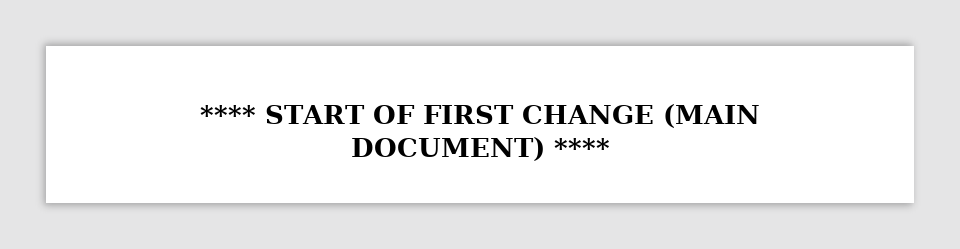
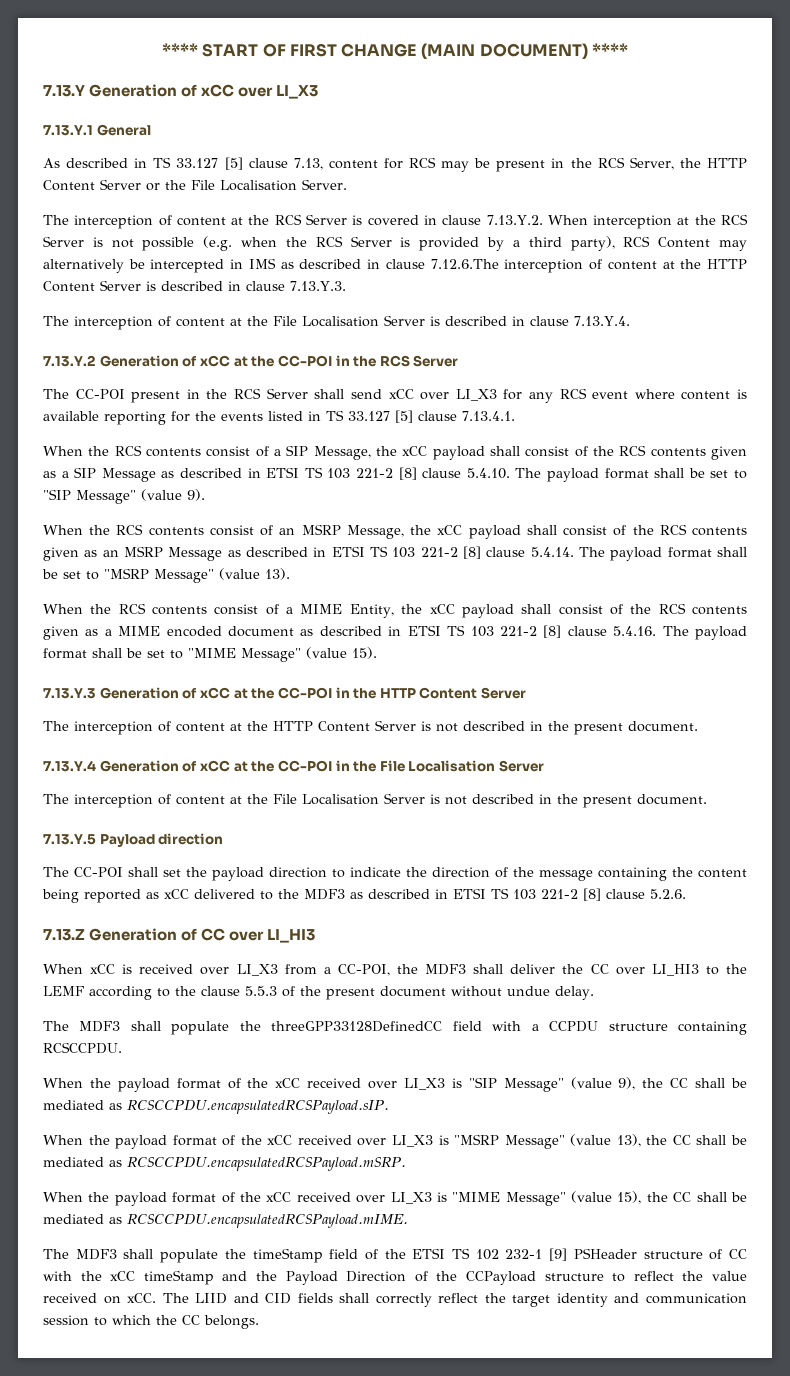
(610, 147) none -> [43,84,319,99] [43,124,151,136] [43,157,747,172] [43,179,347,191] [43,214,748,229] [43,236,748,251] [43,258,748,273] [43,280,346,292] [43,315,630,330] [43,355,459,367] [43,388,747,403] [43,410,515,425] [43,445,748,460] [43,467,748,482] [43,489,205,504] [43,524,748,539] [43,546,747,561] [42,568,290,583] [43,603,747,618] [43,625,747,640] [43,647,377,662] [43,687,527,699] [43,720,698,735] [43,760,545,772] [43,793,707,808] [43,833,224,847] [43,867,747,881] [42,888,686,903] [43,928,316,943] [43,964,747,976] [43,986,594,1000] [43,1021,747,1035] [43,1042,122,1054] [43,1077,748,1092] [43,1100,389,1114] [43,1134,747,1149] [43,1157,406,1171] [43,1191,748,1206] [43,1214,408,1228] [43,1248,747,1263] [43,1270,748,1285] [43,1293,748,1307] [43,1315,259,1329] // 7.13.Y Generation of xCC over LI_X3 // 7.13.Y.1 General // As described in TS 33.127 [5] clause 7.13, content for RCS may be present in the RCS Server, the HTTP Content Server or the File Localisation Server. // The interception of content at the RCS Server is covered in clause 7.13.Y.2. When interception at the RCS Server is not possible (e.g. when the RCS Server is provided by a third party), RCS Content may alternatively be intercepted in IMS as described in clause 7.12.6.The interception of content at the HTTP Content Server is described in clause 7.13.Y.3. // The interception of content at the File Localisation Server is described in clause 7.13.Y.4. // 7.13.Y.2 Generation of xCC at the CC-POI in the RCS Server // The CC-POI present in the RCS Server shall send xCC over LI_X3 for any RCS event where content is available reporting for the events listed in TS 33.127 [5] clause 7.13.4.1. // When the RCS contents consist of a SIP Message, the xCC payload shall consist of the RCS contents given as a SIP Message as described in ETSI TS 103 221-2 [8] clause 5.4.10. The payload format shall be set to "SIP Message" (value 9). // When the RCS contents consist of an MSRP Message, the xCC payload shall consist of the RCS contents given as an MSRP Message as described in ETSI TS 103 221-2 [8] clause 5.4.14. The payload format shall be set to "MSRP Message" (value 13). // When the RCS contents consist of a MIME Entity, the xCC payload shall consist of the RCS contents given as a MIME encoded document as described in ETSI TS 103 221-2 [8] clause 5.4.16. The payload format shall be set to "MIME Message" (value 15). // 7.13.Y.3 Generation of xCC at the CC-POI in the HTTP Content Server // The interception of content at the HTTP Content Server is not described in the present document. // 7.13.Y.4 Generation of xCC at the CC-POI in the File Localisation Server // The interception of content at the File Localisation Server is not described in the present document. // 7.13.Y.5 Payload direction // The CC-POI shall set the payload direction to indicate the direction of the message containing the content being reported as xCC delivered to the MDF3 as described in ETSI TS 103 221-2 [8] clause 5.2.6. // 7.13.Z Generation of CC over LI_HI3 // When xCC is received over LI_X3 from a CC-POI, the MDF3 shall deliver the CC over LI_HI3 to the LEMF according to the clause 5.5.3 of the present document without undue delay. // The MDF3 shall populate the threeGPP33128DefinedCC field with a CCPDU structure containing RCSCCPDU. // When the payload format of the xCC received over LI_X3 is "SIP Message" (value 9), the CC shall be mediated as RCSCCPDU.encapsulatedRCSPayload.sIP. // When the payload format of the xCC received over LI_X3 is "MSRP Message" (value 13), the CC shall be mediated as RCSCCPDU.encapsulatedRCSPayload.mSRP. // When the payload format of the xCC received over LI_X3 is "MIME Message" (value 15), the CC shall be mediated as RCSCCPDU.encapsulatedRCSPayload.mIME. // The MDF3 shall populate the timeStamp field of the ETSI TS 102 232-1 [9] PSHeader structure of CC with the xCC timeStamp and the Payload Direction of the CCPayload structure to reflect the value received on xCC. The LIID and CID fields shall correctly reflect the target identity and communication session to which the CC belongs.

